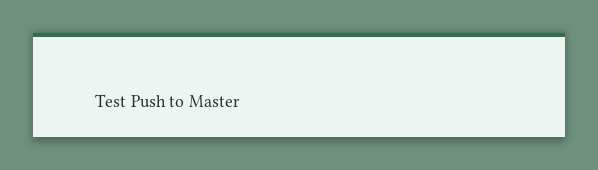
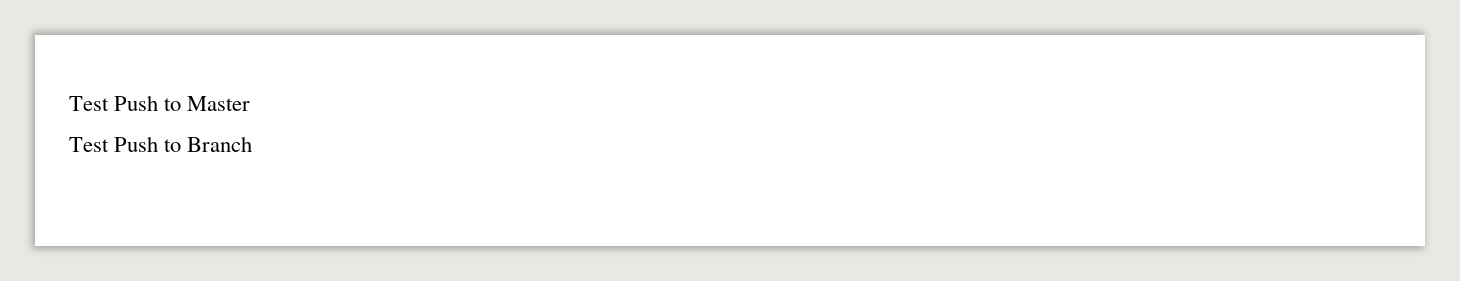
(241, 101) none -> [69,136,253,152] // Test Push to Branch

